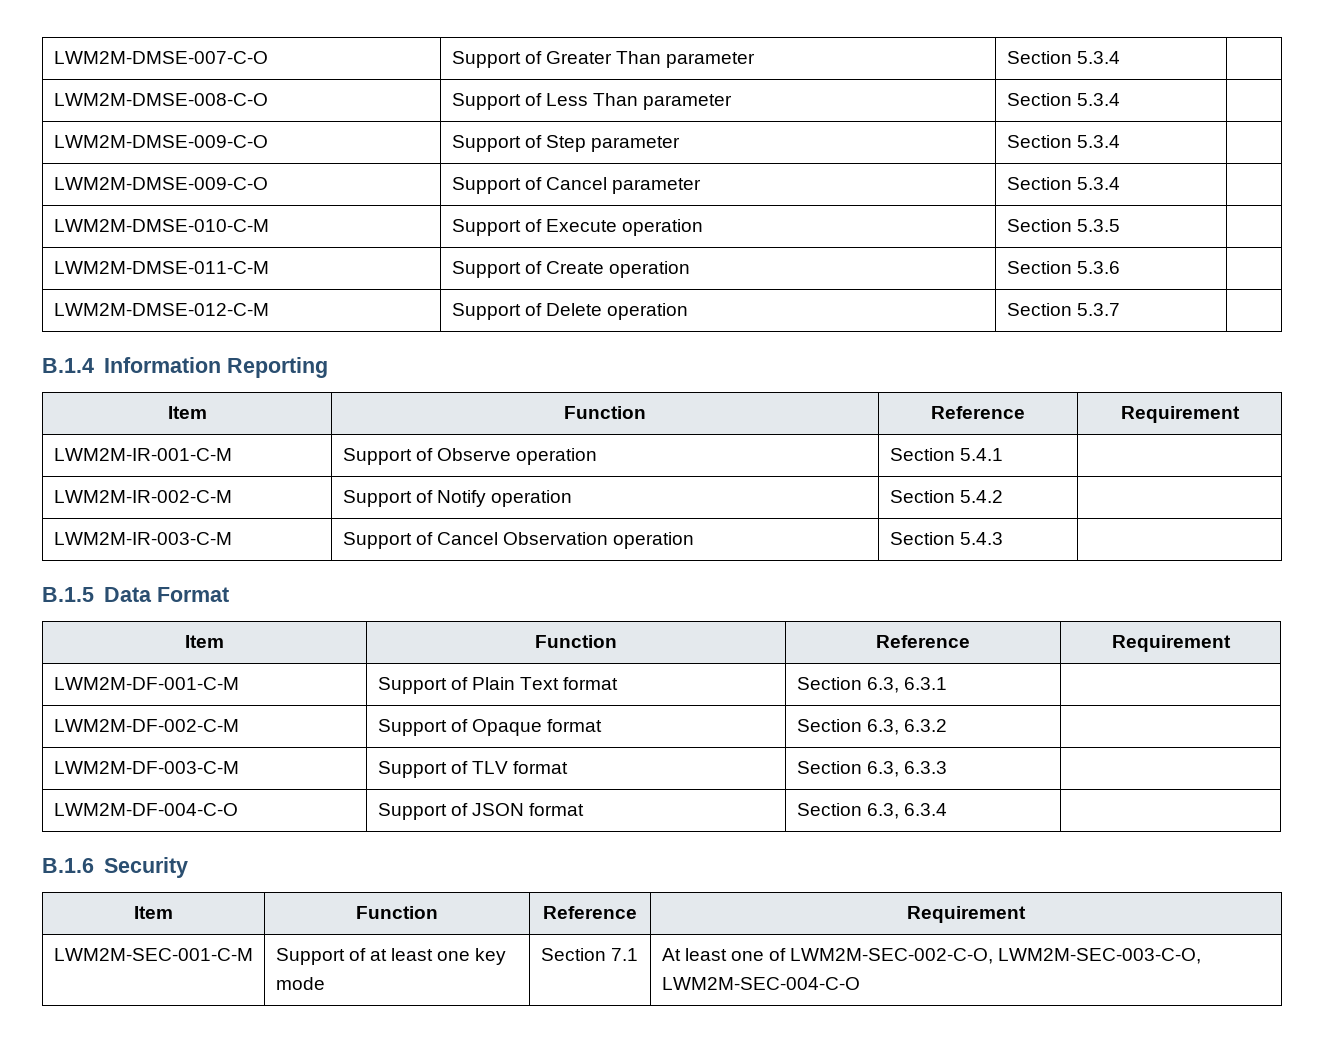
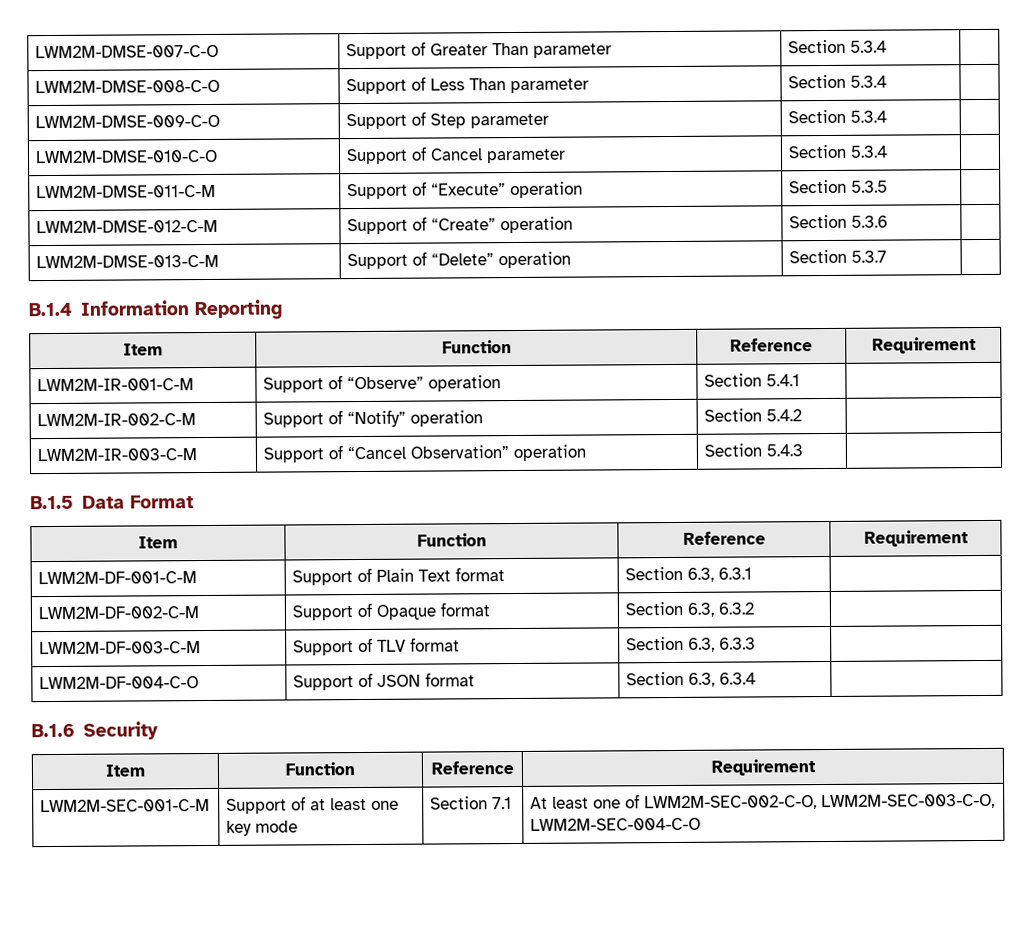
[53,177,268,190] LWM2M-DMSE-009-C-O -> [35,149,219,164] LWM2M-DMSE-010-C-O
[53,219,269,232] [451,219,617,236] LWM2M-DMSE-010-C-M | Support of Execute -> [36,184,217,199] [347,181,507,200] LWM2M-DMSE-011-C-M | Support of “Execute”
[53,261,269,274] [451,261,604,278] LWM2M-DMSE-011-C-M | Support of Create -> [36,219,219,234] [347,216,497,235] LWM2M-DMSE-012-C-M | Support of “Create”
[53,303,269,316] [451,303,602,320] LWM2M-DMSE-012-C-M | Support of Delete -> [36,254,220,269] [347,251,495,270] LWM2M-DMSE-013-C-M | Support of “Delete”
[436,448,511,461] Observe -> [347,376,425,390] “Observe”
[436,490,486,507] Notify -> [347,409,407,428] “Notify”
[436,532,608,545] Cancel Observation -> [347,445,510,460] “Cancel Observation”

